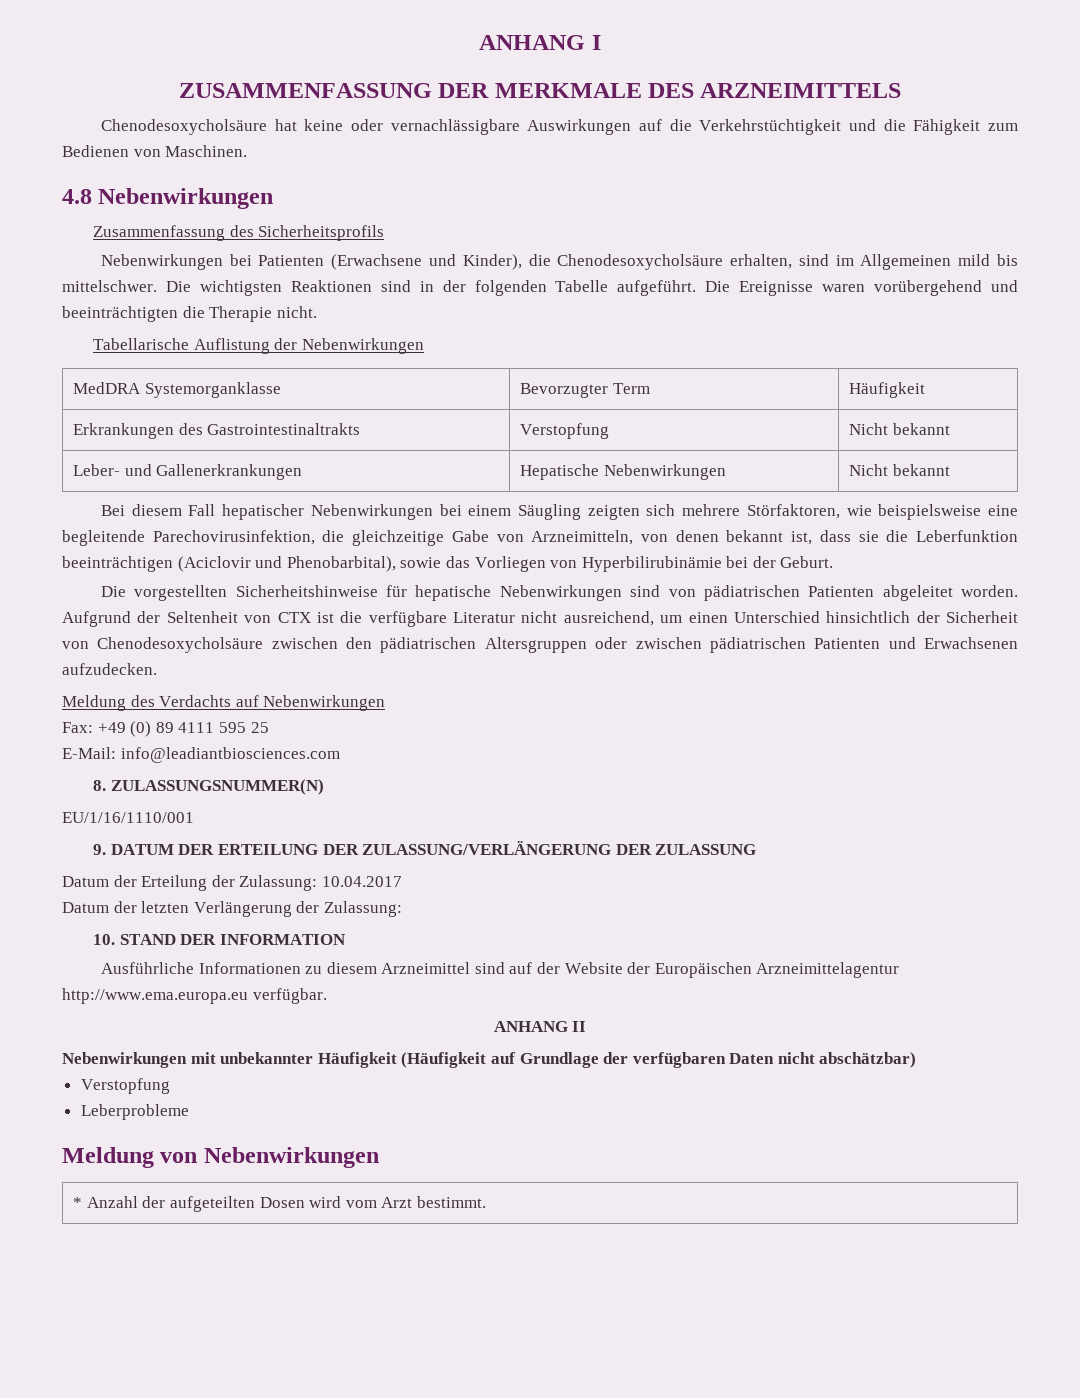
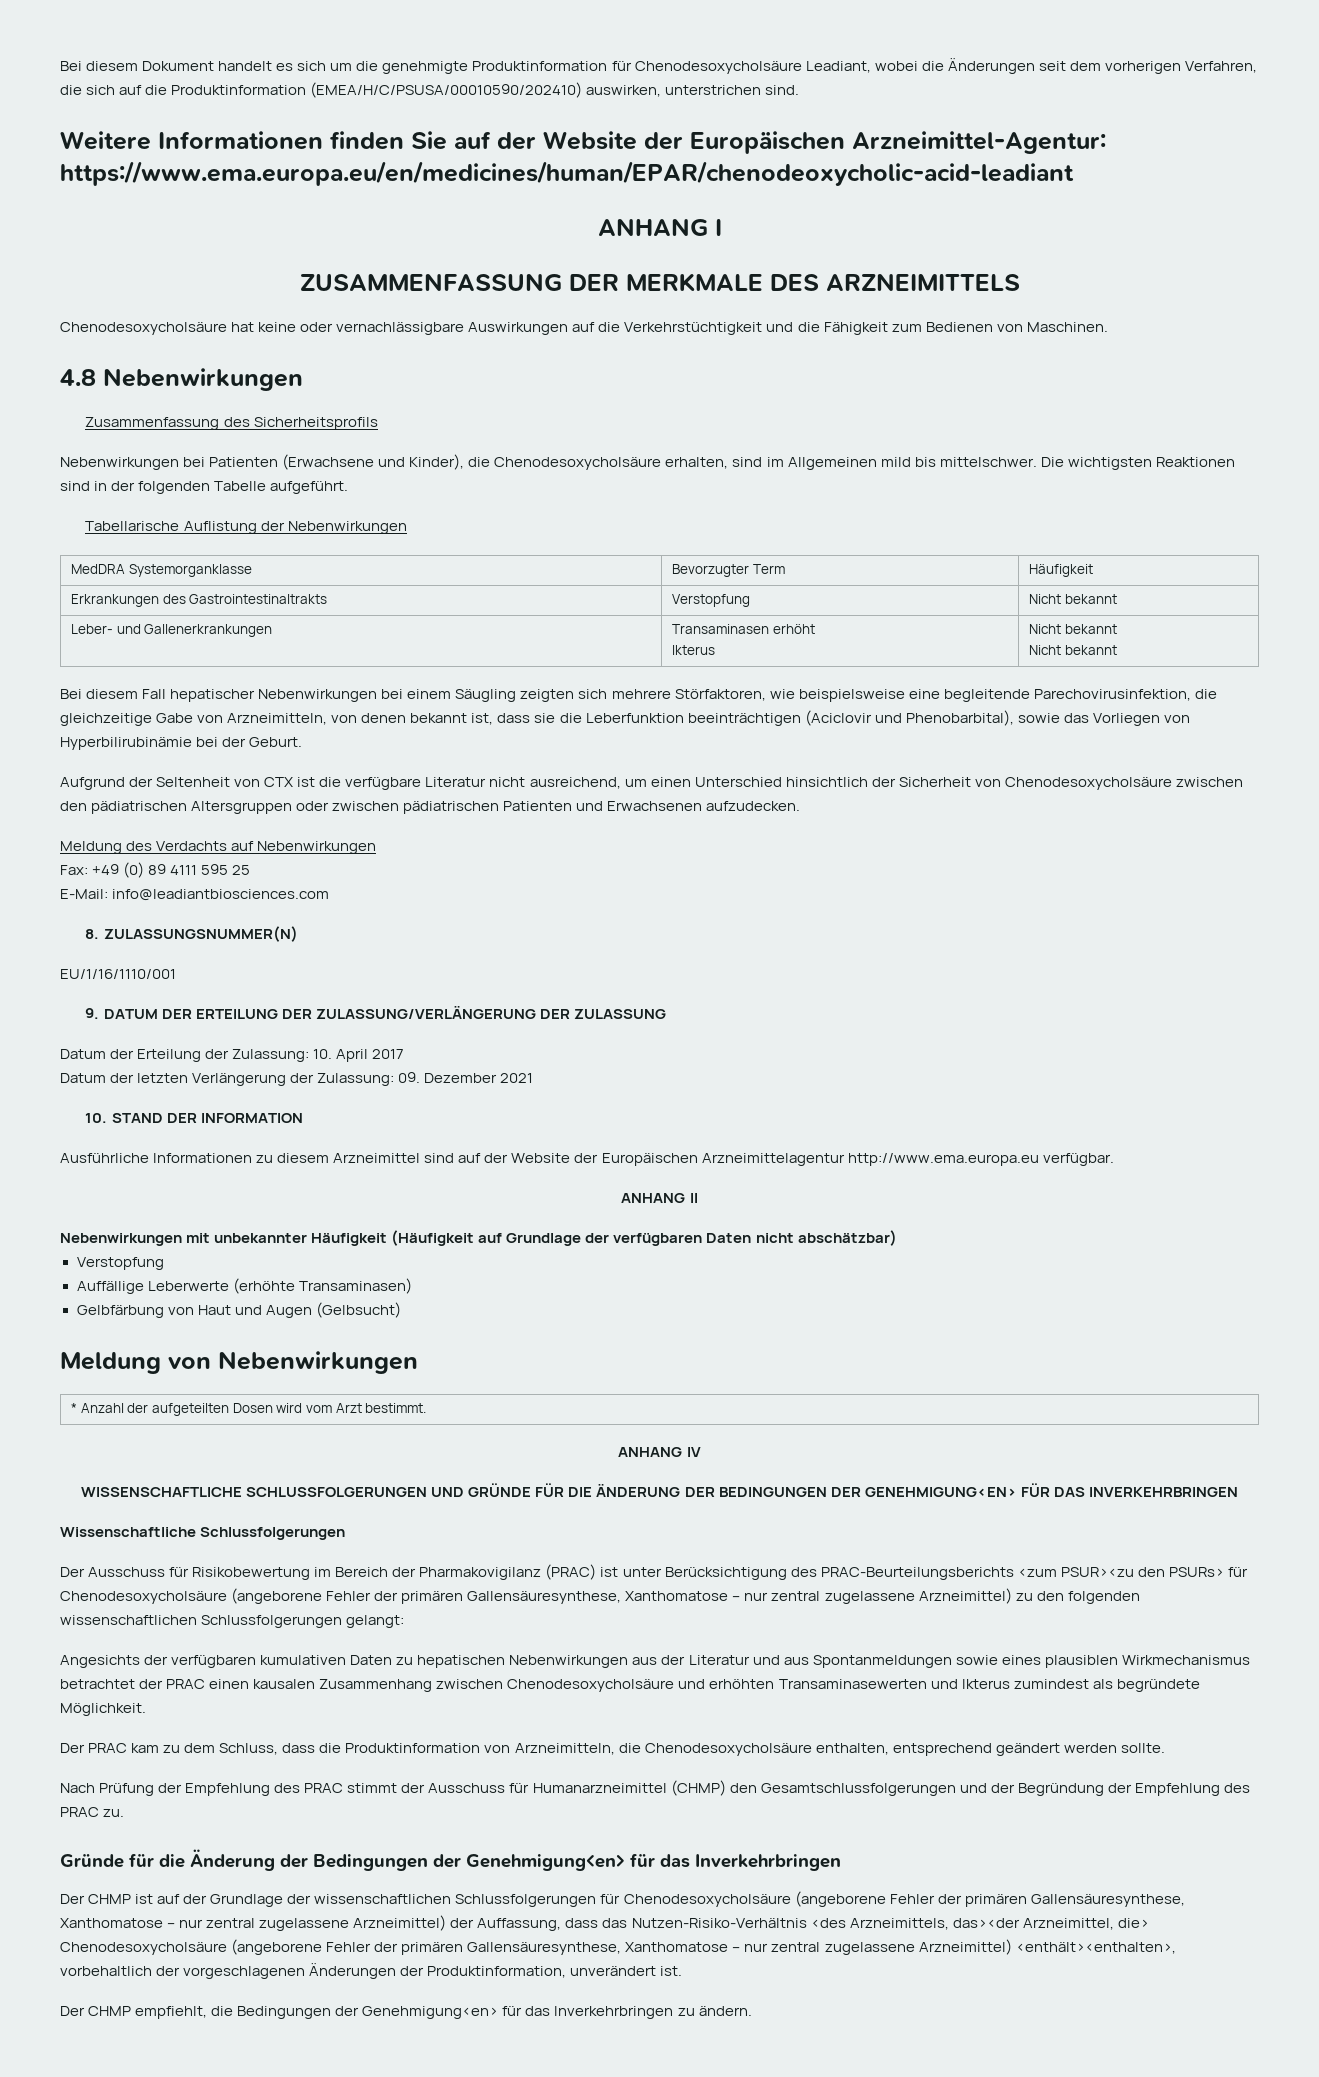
(479, 42) none -> [60,58,1257,74] [60,82,800,98] [60,131,1106,154] [60,161,1074,186] Bei diesem Dokument handelt es sich um die genehmigte Produktinformation für Chenodesoxycholsäure Leadiant, wobei die Änderungen seit dem vorherigen Verfahren, die sich auf die Produktinformation (EMEA/H/C/PSUSA/00010590/202410) auswirken, unterstrichen sind. // Weitere Informationen finden Sie auf der Website der Europäischen Arzneimittel-Agentur: https://www.ema.europa.eu/en/medicines/human/EPAR/chenodeoxycholic-acid-leadiant //
[705,280,1019,296] [62,306,317,322] Die Ereignisse waren vorübergehend und beeinträchtigten die Therapie nicht. -> (349, 487) none
[520,464,726,480] [849,464,950,476] Hepatische Nebenwirkungen | Nicht bekannt -> [672,624,815,634] [672,645,716,655] [1029,624,1117,634] [1029,645,1117,655] Transaminasen erhöht // Ikterus | Nicht bekannt // Nicht bekannt
[100,585,1018,601] Die vorgestellten Sicherheitshinweise für hepatische Nebenwirkungen sind von pädiatrischen Patienten abgeleitet worden. -> (303, 742) none
[321,876,402,887] 10.04.2017 -> [313,1049,405,1062] 10. April 2017
(402, 909) none -> [398,1072,534,1083] 09. Dezember 2021
[80,1104,189,1120] Leberprobleme -> [76,1278,412,1294] [76,1302,401,1318] Auffällige Leberwerte (erhöhte Transaminasen) // Gelbfärbung von Haut und Augen (Gelbsucht)
(486, 1202) none -> [618,1447,701,1457] [81,1483,1238,1497] [60,1527,346,1540] [60,1564,1248,1580] [60,1588,1140,1604] [60,1615,405,1628] [60,1655,1250,1668] [60,1679,1200,1692] [60,1703,146,1716] [60,1743,1165,1756] [60,1780,1250,1796] [60,1807,125,1817] [60,1849,841,1871] [60,1891,1185,1907] [60,1915,1149,1931] [60,1939,1176,1955] [60,1963,683,1979] [60,2006,752,2019] // ANHANG IV // WISSENSCHAFTLICHE SCHLUSSFOLGERUNGEN UND GRÜNDE FÜR DIE ÄNDERUNG DER BEDINGUNGEN DER GENEHMIGUNG<EN> FÜR DAS INVERKEHRBRINGEN // Wissenschaftliche Schlussfolgerungen // Der Ausschuss für Risikobewertung im Bereich der Pharmakovigilanz (PRAC) ist unter Berücksichtigung des PRAC-Beurteilungsberichts <zum PSUR><zu den PSURs> für Chenodesoxycholsäure (angeborene Fehler der primären Gallensäuresynthese, Xanthomatose – nur zentral zugelassene Arzneimittel) zu den folgenden wissenschaftlichen Schlussfolgerungen gelangt: // Angesichts der verfügbaren kumulativen Daten zu hepatischen Nebenwirkungen aus der Literatur und aus Spontanmeldungen sowie eines plausiblen Wirkmechanismus betrachtet der PRAC einen kausalen Zusammenhang zwischen Chenodesoxycholsäure und erhöhten Transaminasewerten und Ikterus zumindest als begründete Möglichkeit. // Der PRAC kam zu dem Schluss, dass die Produktinformation von Arzneimitteln, die Chenodesoxycholsäure enthalten, entsprechend geändert werden sollte. // Nach Prüfung der Empfehlung des PRAC stimmt der Ausschuss für Humanarzneimittel (CHMP) den Gesamtschlussfolgerungen und der Begründung der Empfehlung des PRAC zu. // Gründe für die Änderung der Bedingungen der Genehmigung<en> für das Inverkehrbringen // Der CHMP ist auf der Grundlage der wissenschaftlichen Schlussfolgerungen für Chenodesoxycholsäure (angeborene Fehler der primären Gallensäuresynthese, Xanthomatose – nur zentral zugelassene Arzneimittel) der Auffassung, dass das Nutzen-Risiko-Verhältnis <des Arzneimittels, das><der Arzneimittel, die> Chenodesoxycholsäure (angeborene Fehler der primären Gallensäuresynthese, Xanthomatose – nur zentral zugelassene Arzneimittel) <enthält><enthalten>, vorbehaltlich der vorgeschlagenen Änderungen der Produktinformation, unverändert ist. // Der CHMP empfiehlt, die Bedingungen der Genehmigung<en> für das Inverkehrbringen zu ändern.

